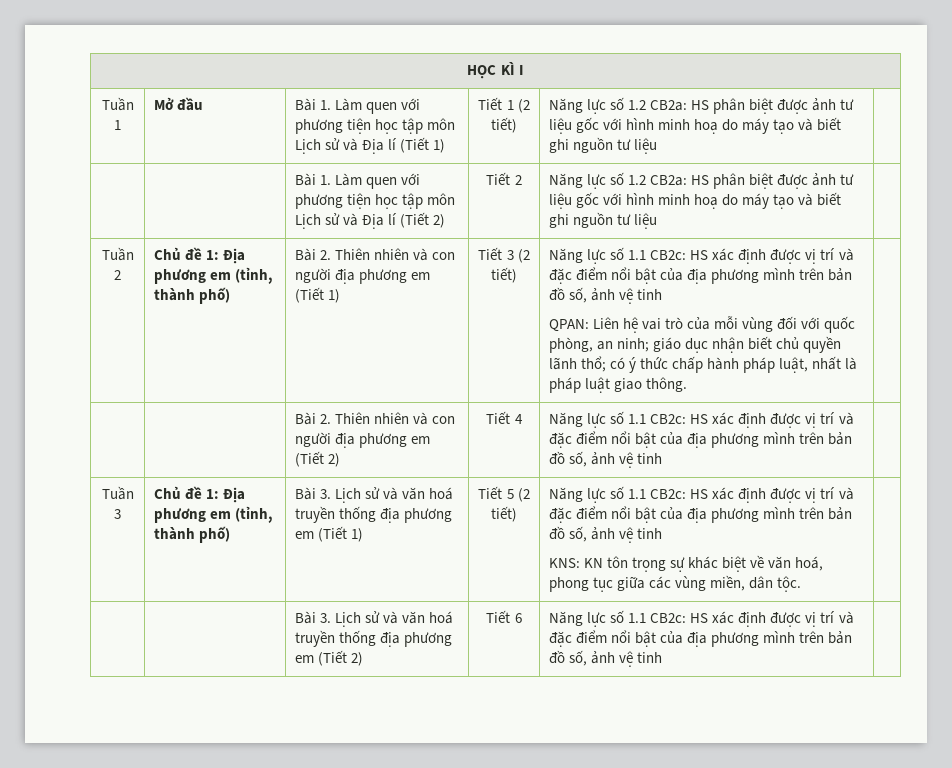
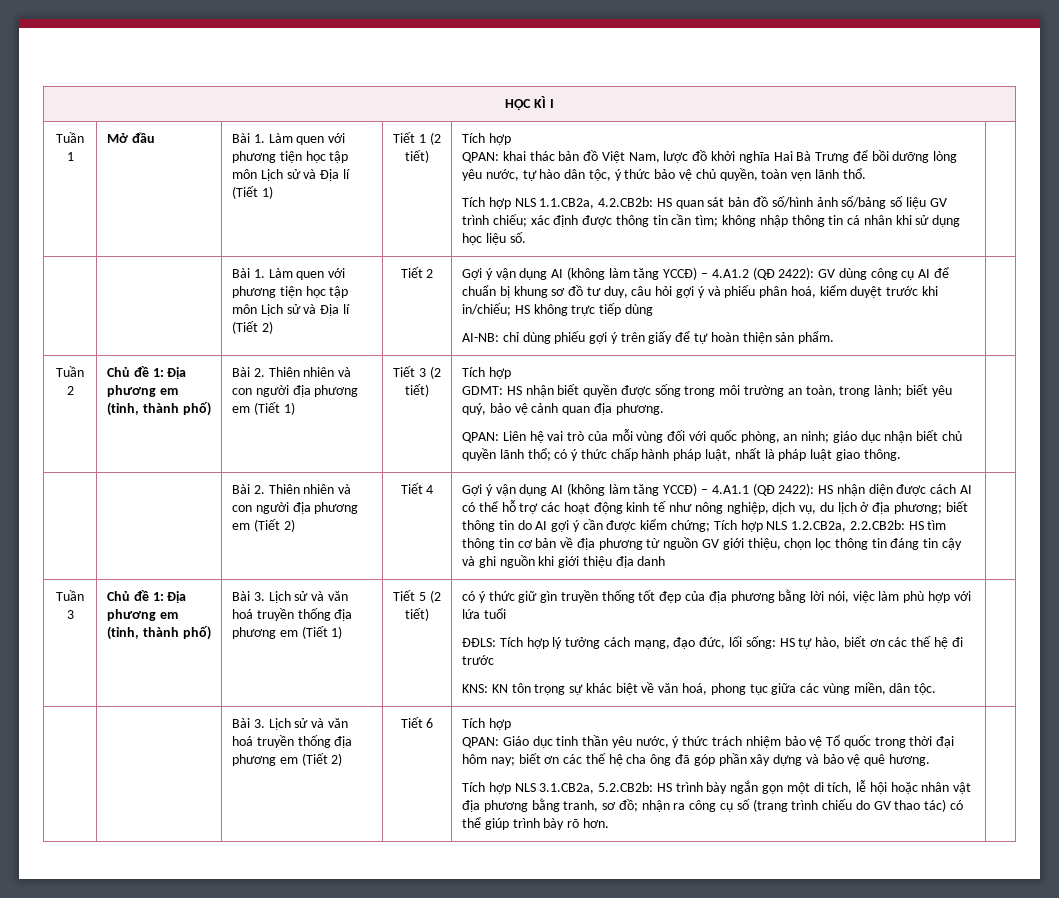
[548,97,855,114] [548,117,842,134] [548,137,658,154] Năng lực số 1.2 CB2a: HS phân biệt được ảnh tư liệu gốc với hình minh hoạ do máy tạo và biết ghi nguồn tư liệu -> [461,133,511,145] [461,150,958,163] [461,168,866,181] [461,196,947,209] [461,214,961,227] [461,232,526,245] Tích hợp // QPAN: khai thác bản đồ Việt Nam, lược đồ khởi nghĩa Hai Bà Trưng để bồi dưỡng lòng yêu nước, tự hào dân tộc, ý thức bảo vệ chủ quyền, toàn vẹn lãnh thổ. // Tích hợp NLS 1.1.CB2a, 4.2.CB2b: HS quan sát bản đồ số/hình ảnh số/bảng số liệu GV trình chiếu; xác định được thông tin cần tìm; không nhập thông tin cá nhân khi sử dụng học liệu số.
[548,172,855,189] [548,192,842,209] [548,212,658,229] Năng lực số 1.2 CB2a: HS phân biệt được ảnh tư liệu gốc với hình minh hoạ do máy tạo và biết ghi nguồn tư liệu -> [461,267,949,280] [461,285,938,298] [461,303,653,316] [461,331,835,344] Gợi ý vận dụng AI (không làm tăng YCCĐ) – 4.A1.2 (QĐ 2422): GV dùng công cụ AI để chuẩn bị khung sơ đồ tư duy, câu hỏi gợi ý và phiếu phân hoá, kiểm duyệt trước khi in/chiếu; HS không trực tiếp dùng // AI-NB: chỉ dùng phiếu gợi ý trên giấy để tự hoàn thiện sản phẩm.
[548,247,854,264] [548,267,853,284] [548,287,663,304] Năng lực số 1.1 CB2c: HS xác định được vị trí và đặc điểm nổi bật của địa phương mình trên bản đồ số, ảnh vệ tinh -> [461,367,511,379] [461,384,952,397] [461,403,664,415] Tích hợp // GDMT: HS nhận biết quyền được sống trong môi trường an toàn, trong lành; biết yêu quý, bảo vệ cảnh quan địa phương.
[548,411,854,428] [548,431,853,448] [548,451,663,468] Năng lực số 1.1 CB2c: HS xác định được vị trí và đặc điểm nổi bật của địa phương mình trên bản đồ số, ảnh vệ tinh -> [461,483,972,496] [461,500,968,514] [461,519,947,532] [461,537,962,550] [461,555,666,568] Gợi ý vận dụng AI (không làm tăng YCCĐ) – 4.A1.1 (QĐ 2422): HS nhận diện được cách AI có thể hỗ trợ các hoạt động kinh tế như nông nghiệp, dịch vụ, du lịch ở địa phương; biết thông tin do AI gợi ý cần được kiểm chứng; Tích hợp NLS 1.2.CB2a, 2.2.CB2b: HS tìm thông tin cơ bản về địa phương từ nguồn GV giới thiệu, chọn lọc thông tin đáng tin cậy và ghi nguồn khi giới thiệu địa danh
[548,486,854,503] [548,506,853,523] [548,526,663,543] Năng lực số 1.1 CB2c: HS xác định được vị trí và đặc điểm nổi bật của địa phương mình trên bản đồ số, ảnh vệ tinh -> [461,589,971,603] [461,608,506,619] [461,636,963,649] [461,655,494,665] có ý thức giữ gìn truyền thống tốt đẹp của địa phương bằng lời nói, việc làm phù hợp với lứa tuổi // ĐĐLS: Tích hợp lý tưởng cách mạng, đạo đức, lối sống: HS tự hào, biết ơn các thế hệ đi trước
[548,610,854,627] [548,630,853,647] [548,650,663,667] Năng lực số 1.1 CB2c: HS xác định được vị trí và đặc điểm nổi bật của địa phương mình trên bản đồ số, ảnh vệ tinh -> [461,718,511,730] [461,735,955,748] [461,753,930,766] [461,780,972,794] [461,798,963,812] [461,817,609,830] Tích hợp // QPAN: Giáo dục tinh thần yêu nước, ý thức trách nhiệm bảo vệ Tổ quốc trong thời đại hôm nay; biết ơn các thế hệ cha ông đã góp phần xây dựng và bảo vệ quê hương. // Tích hợp NLS 3.1.CB2a, 5.2.CB2b: HS trình bày ngắn gọn một di tích, lễ hội hoặc nhân vật địa phương bằng tranh, sơ đồ; nhận ra công cụ số (trang trình chiếu do GV thao tác) có thể giúp trình bày rõ hơn.

